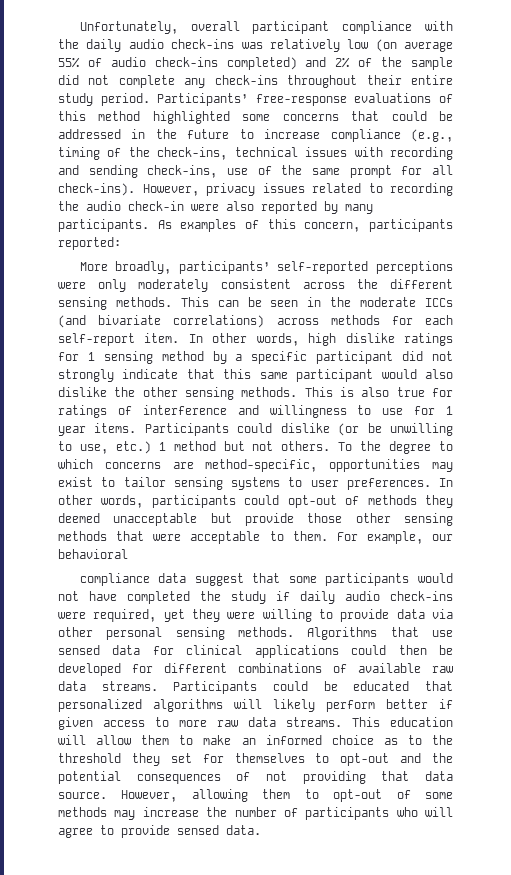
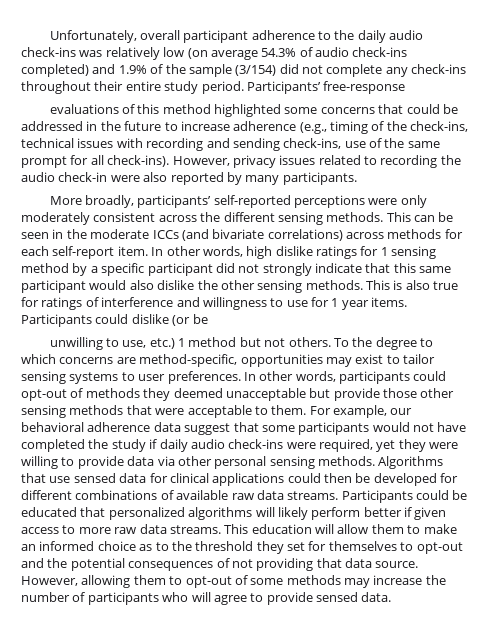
[342,21,453,34] compliance with -> [251,30,332,40] adherence to
[58,57,80,68] 55% -> [261,48,297,57] 54.3%
[335,57,351,68] 2% -> [118,65,147,74] 1.9%
(454, 63) none -> [235,65,277,76] (3/154)
(347, 100) none -> (406, 87) //
[330,129,401,142] compliance -> [233,121,297,131] adherence
[157,219,453,232] [58,237,121,250] As examples of this concern, participants reported: -> (357, 178) none
(382, 428) none -> (208, 319) //
[79,573,150,586] // compliance -> [87,422,151,432] adherence

